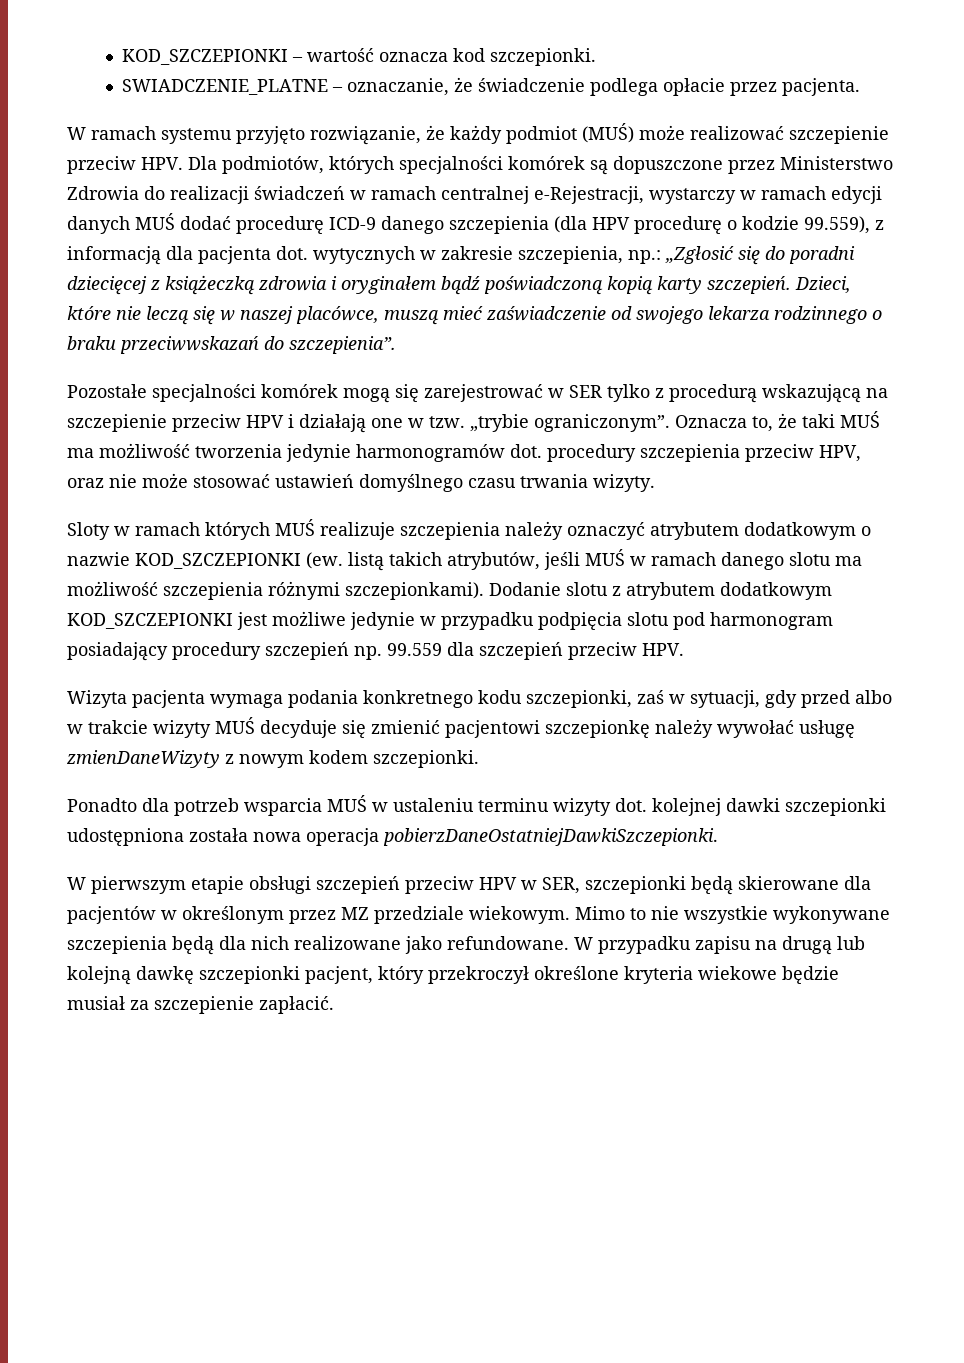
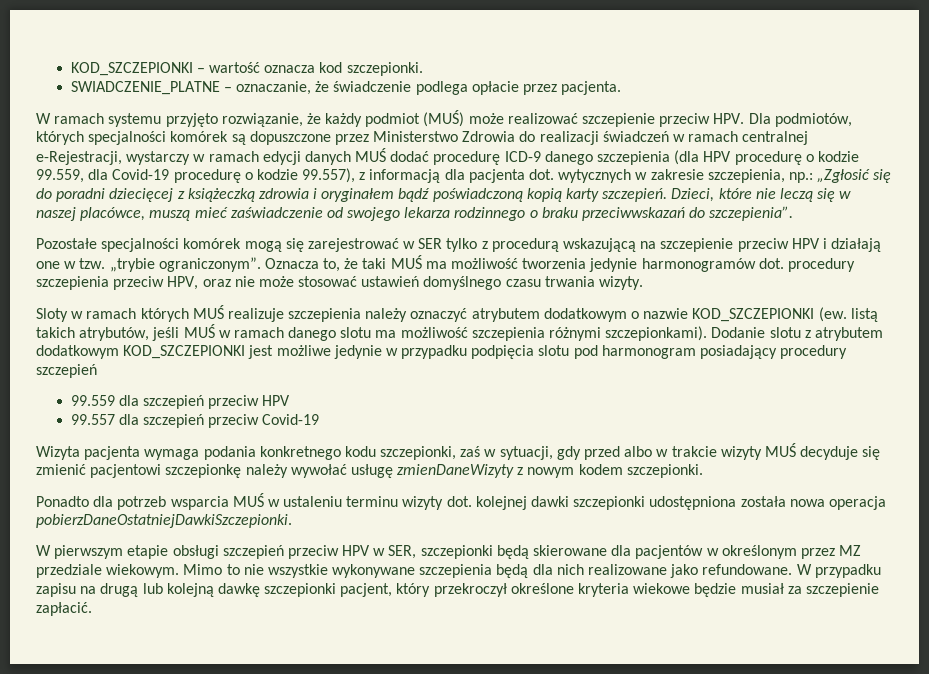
[804,216,870,234] 99.559), -> [36,168,356,183] 99.559, dla Covid-19 procedurę o kodzie 99.557),
[354,646,382,660] np. -> (97, 371) //
[642,643,684,656] HPV. -> [262,395,291,406] [70,414,320,428] HPV // 99.557 dla szczepień przeciw Covid-19

